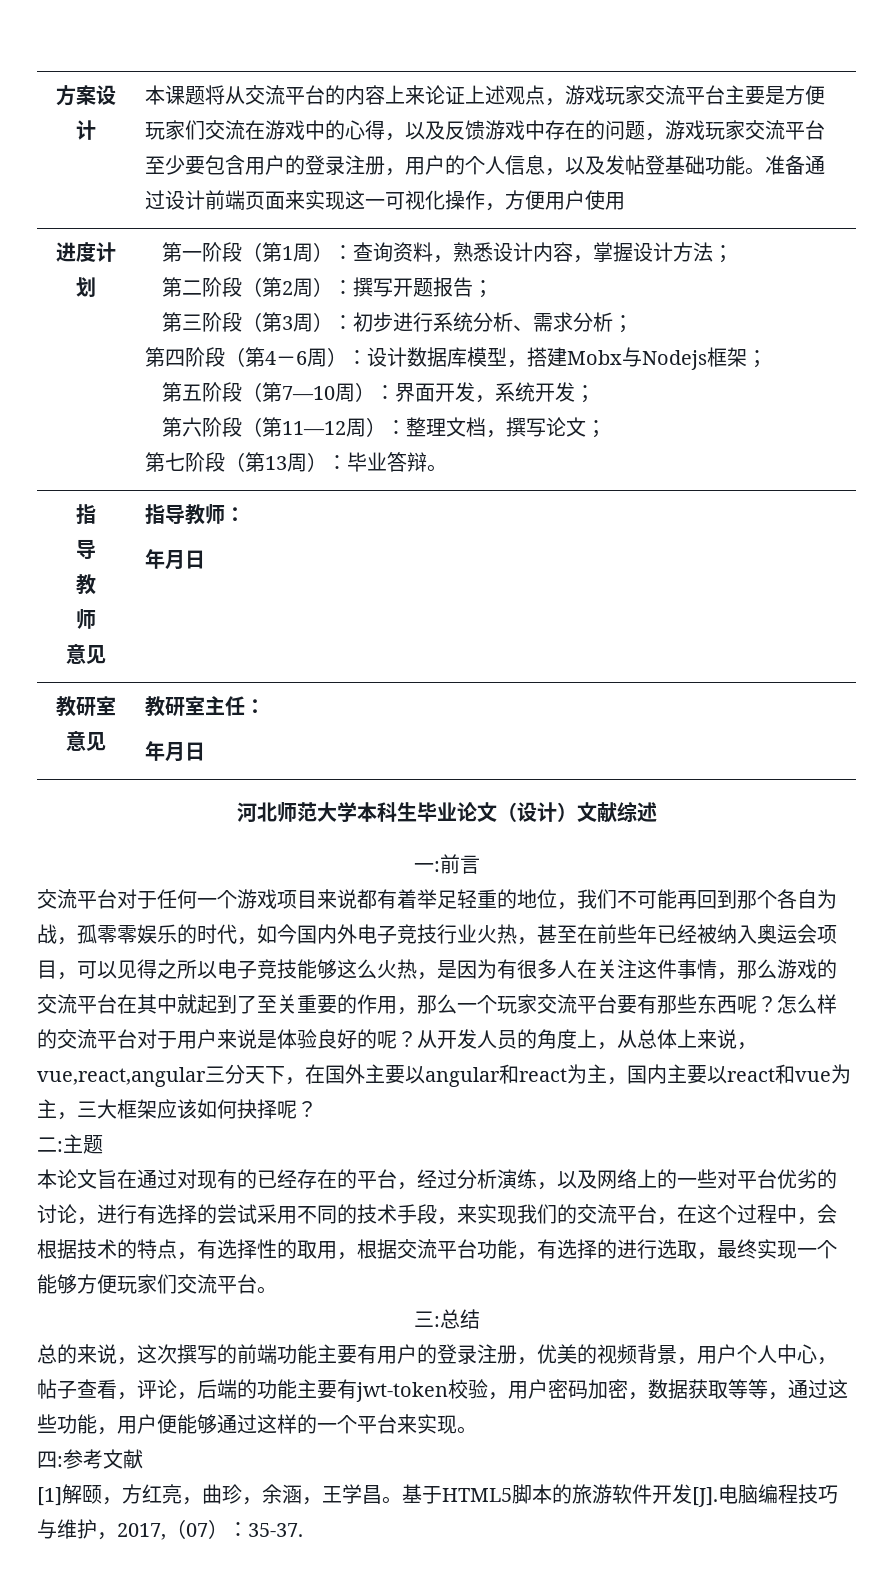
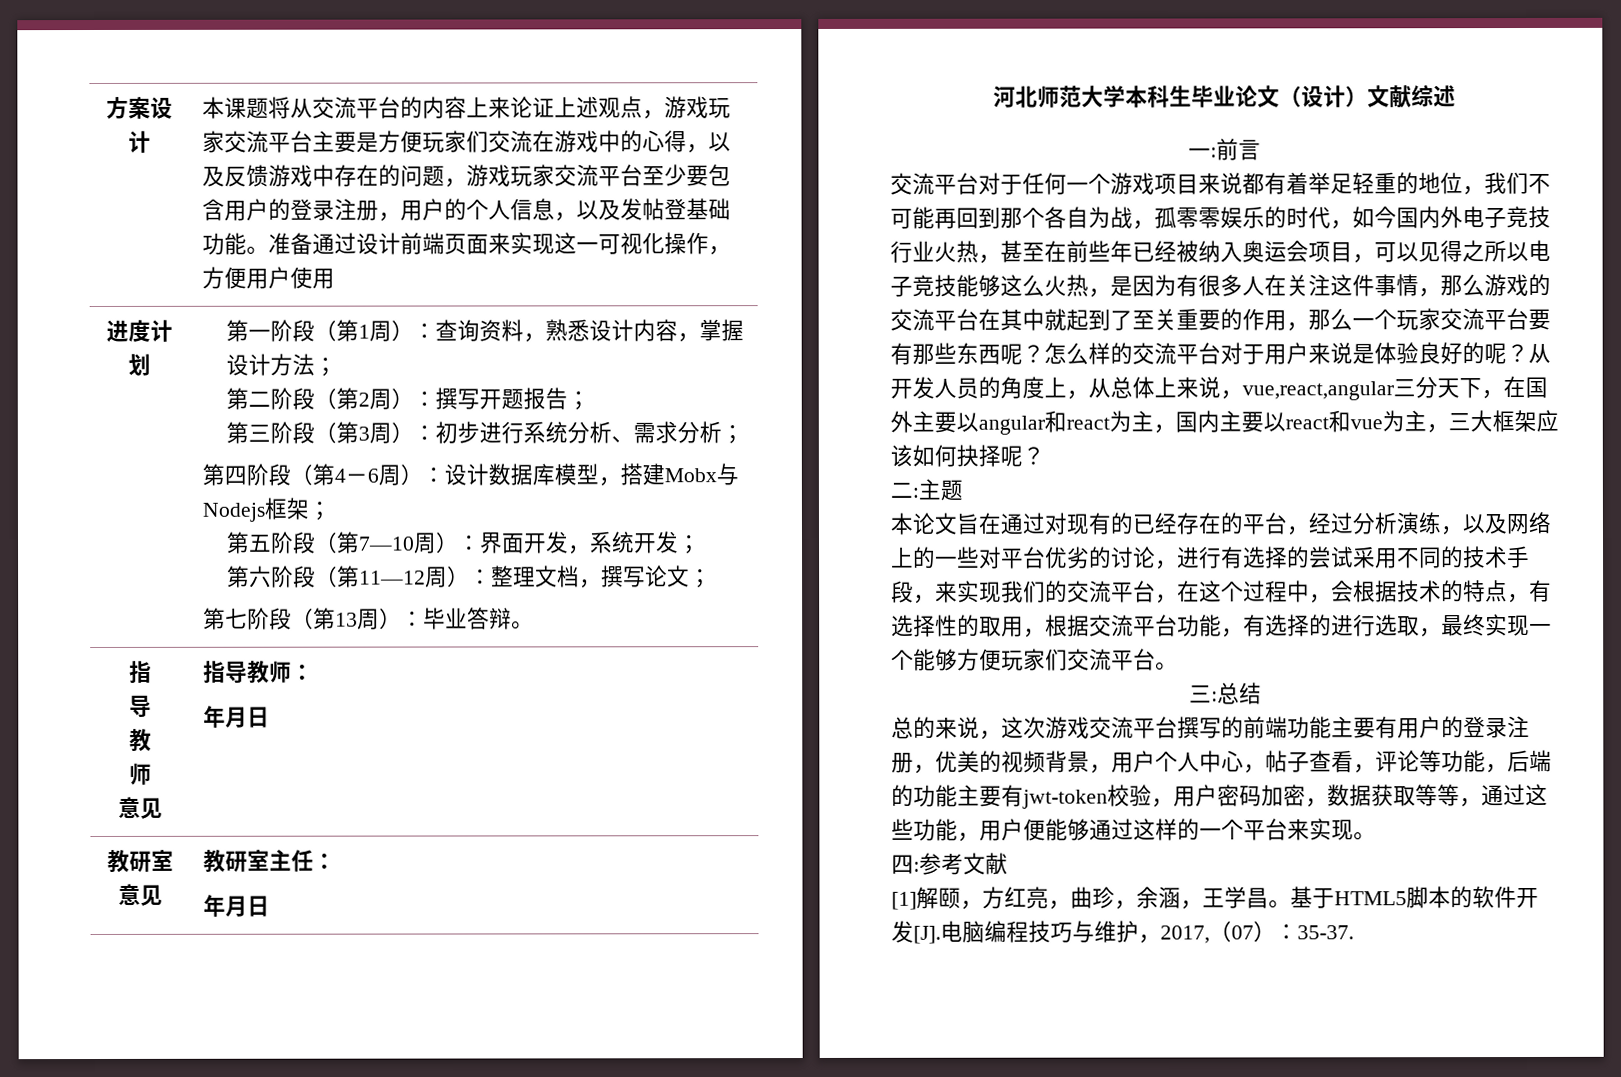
(177, 1354) none -> [1045,716,1178,739] 游戏交流平台
(177, 1389) none -> [1419,750,1486,773] 等功能
[572,1484,612,1504] 旅游 -> (1473, 897) none

